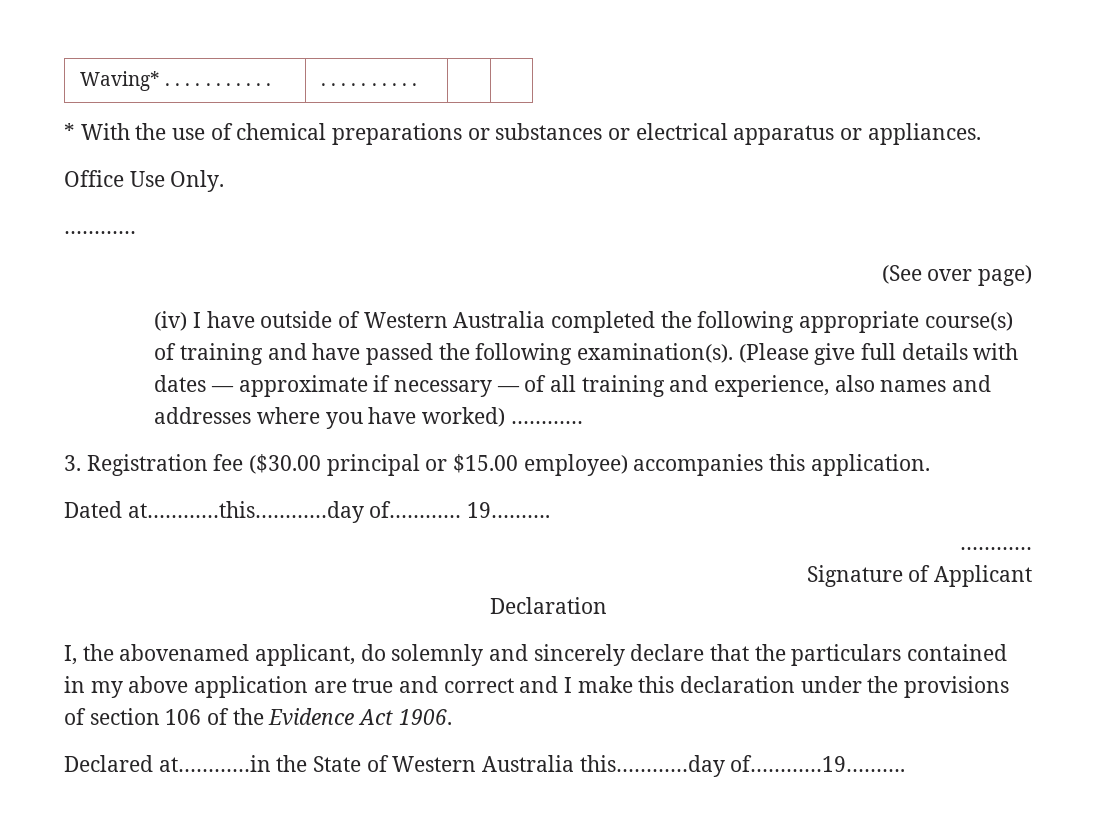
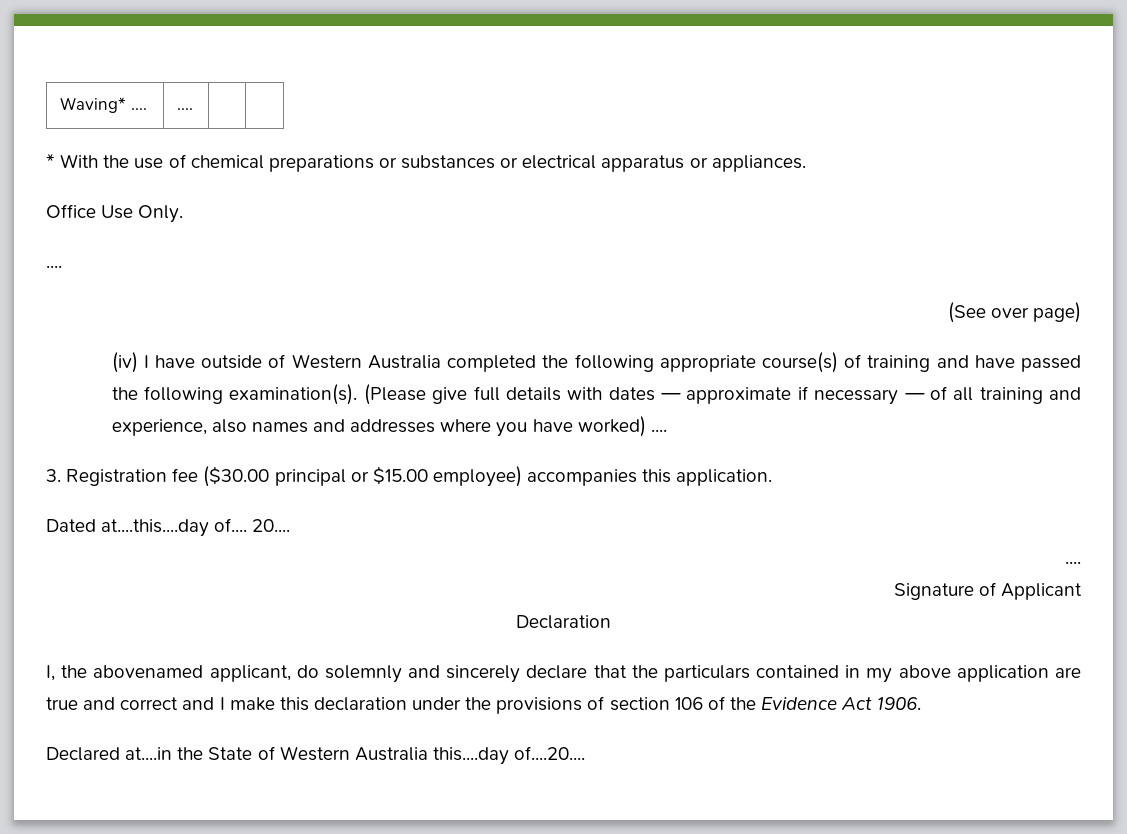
[165,83,272,86] [320,83,418,86] . . . . . . . . . . . | . . . . . . . . . . -> [130,108,147,110] [177,108,194,110] .... | ....
[64,231,136,234] ………… -> [46,265,62,268] ....
[510,421,583,424] ………… -> [650,429,667,432] ....
[127,501,551,523] [960,547,1032,550] at…………this…………day of………… 19………. // ………… -> [101,518,291,537] [1065,561,1081,564] at....this....day of.... 20.... // ....
[158,755,271,772] at…………in -> [125,747,173,760] at....in
[579,755,906,777] this…………day of…………19………. -> [432,746,586,765] this....day of....20....

